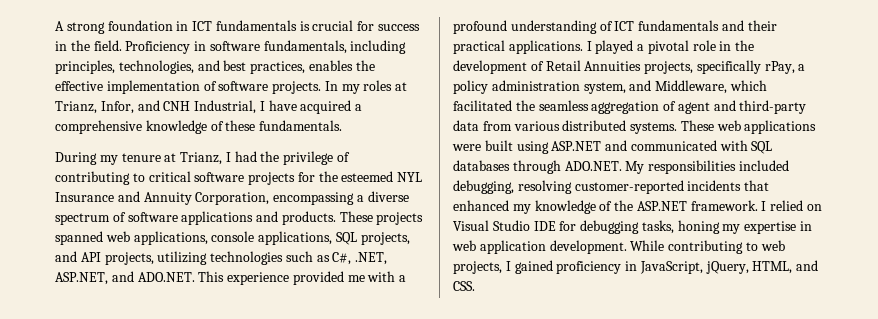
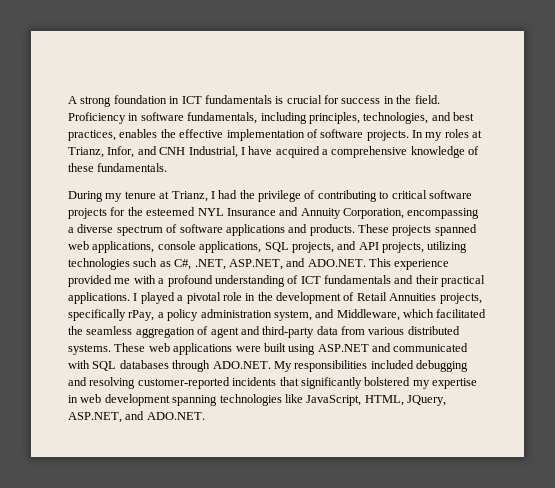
[453,180,514,194] debugging, -> [416,360,468,372] [68,377,87,386] debugging and
[453,200,823,214] [453,220,813,234] [452,240,785,254] [453,260,819,274] [453,281,475,291] enhanced my knowledge of the ASP.NET framework. I relied on Visual Studio IDE for debugging tasks, honing my expertise in web application development. While contributing to web projects, I gained proficiency in JavaScript, jQuery, HTML, and CSS. -> [300,377,477,389] [68,394,446,406] [68,411,205,423] significantly bolstered my expertise in web development spanning technologies like JavaScript, HTML, JQuery, ASP.NET, and ADO.NET.

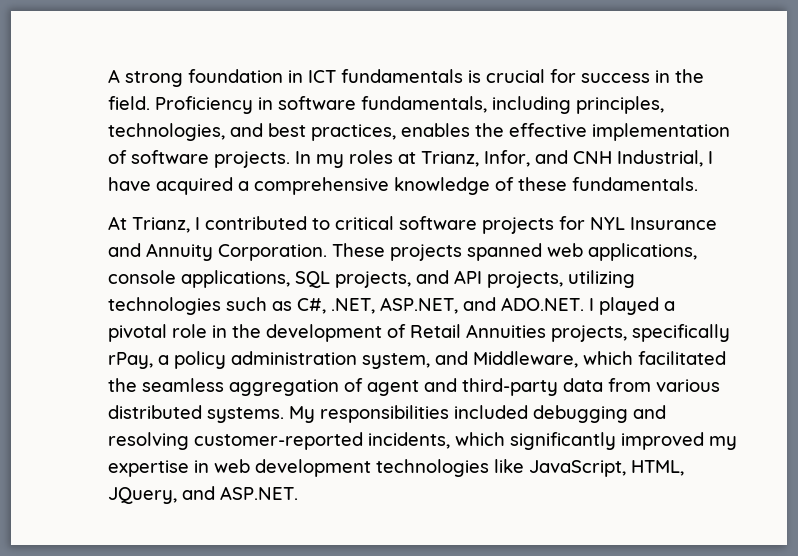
[68,190,377,202] During my tenure at Trianz, I had the privilege of contributing -> [108,216,307,233] At Trianz, I contributed
[127,207,196,216] the esteemed -> (585, 223) none
[343,208,480,219] [68,224,355,236] Corporation, encompassing a diverse spectrum of software applications and products. -> [218,244,327,261] Corporation.
[369,258,450,270] [68,275,486,287] [68,292,130,304] This experience provided me with a profound understanding of ICT fundamentals and their practical applications. -> (584, 304) none
[114,343,469,355] [68,360,271,372] These web applications were built using ASP.NET and communicated with SQL databases through ADO.NET. -> (284, 415) none
[232,377,411,389] incidents that significantly bolstered -> [368,432,704,450] incidents, which significantly improved
[172,395,218,406] spanning -> (371, 468) none
[68,411,205,423] ASP.NET, and ADO.NET. -> [182,486,298,500] and ASP.NET.

